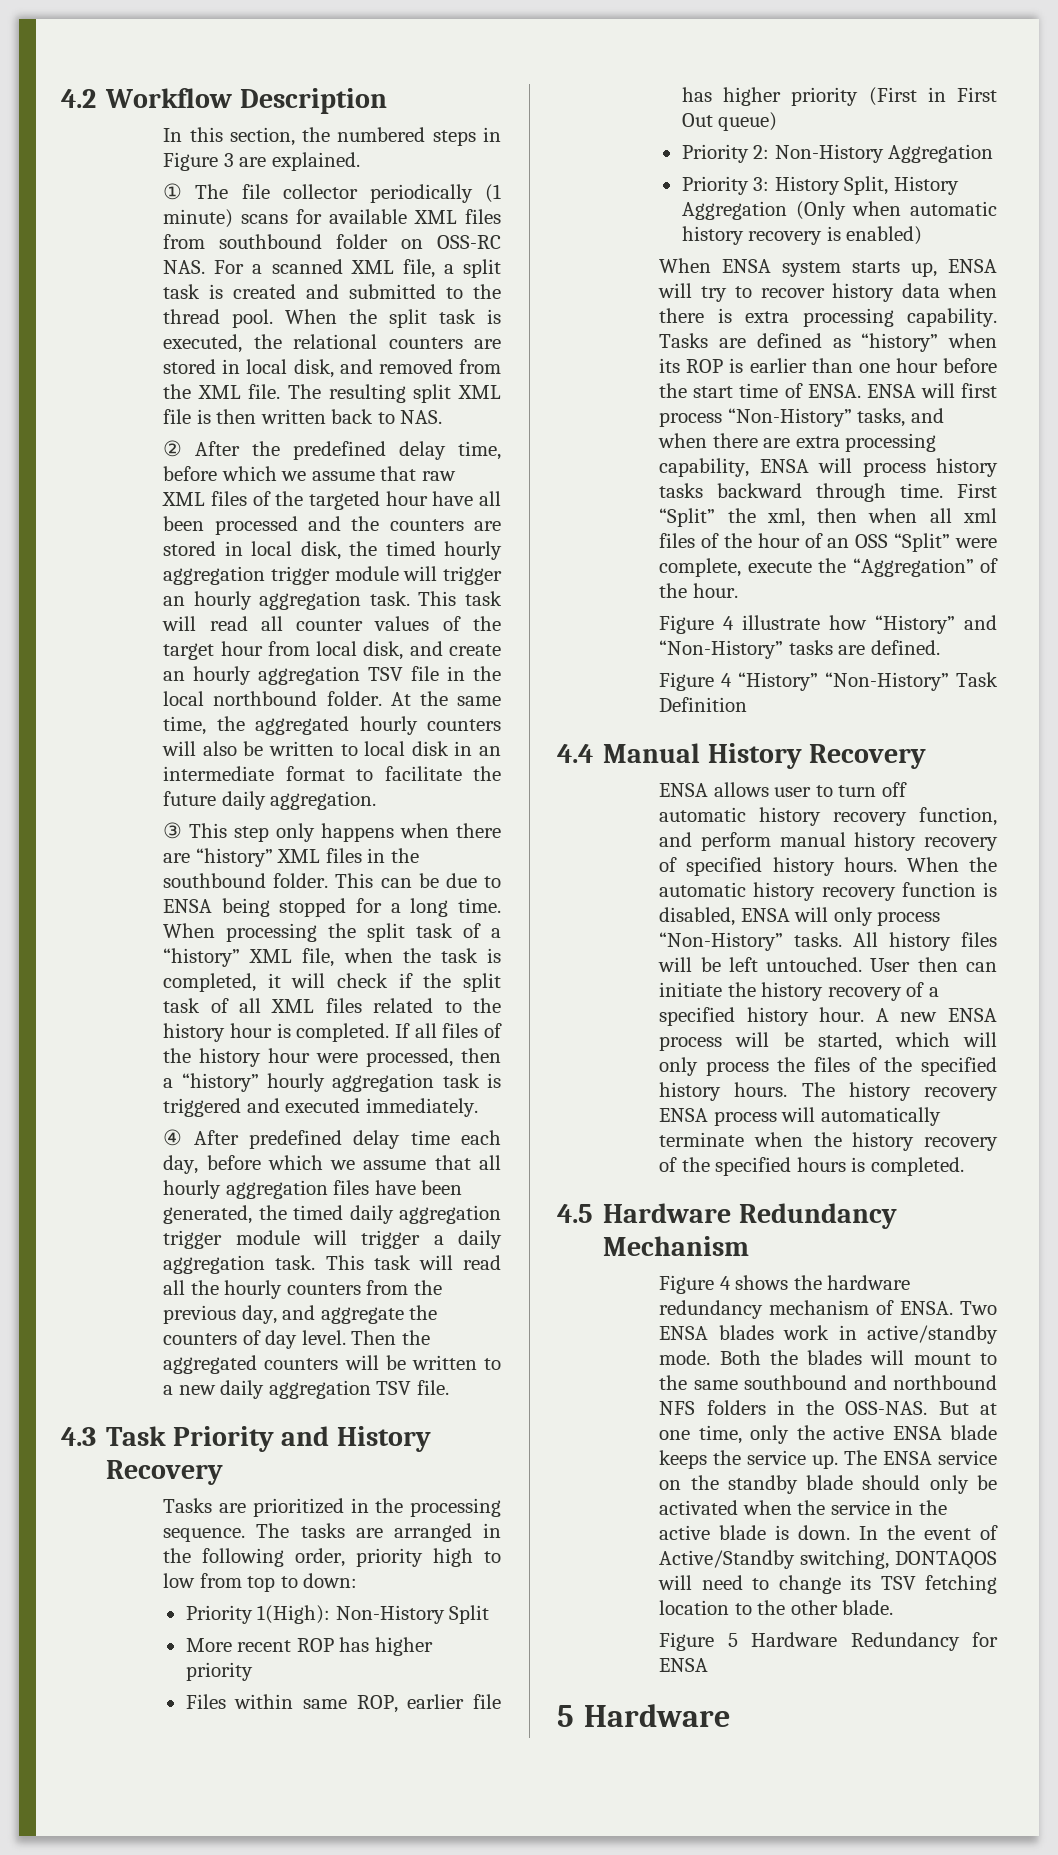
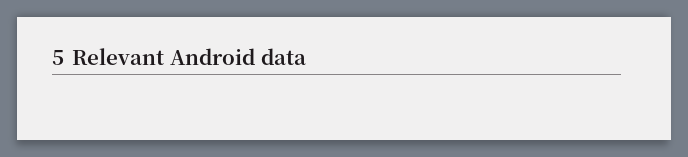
[61,88,387,114] [163,127,502,146] [163,152,360,171] [163,183,501,203] [163,209,501,228] [163,234,501,249] [163,259,502,278] [163,284,501,299] [163,309,501,328] [163,334,501,353] [163,359,502,378] [163,384,502,403] [163,409,443,424] [163,440,501,460] [163,466,456,481] [162,491,501,510] [163,516,502,535] [163,541,502,560] [163,566,502,585] [163,591,503,610] [162,616,502,631] [163,641,502,660] [163,666,501,685] [163,691,501,706] [163,716,501,735] [162,741,501,756] [163,766,501,781] [163,791,377,810] [163,822,501,842] [163,848,419,867] [163,873,502,888] [163,898,502,917] [163,923,501,942] [163,948,502,967] [163,973,502,992] [163,998,501,1013] [163,1023,502,1042] [163,1048,501,1067] [163,1073,502,1092] [163,1098,478,1117] [163,1129,502,1149] [163,1155,502,1174] [163,1180,463,1199] [163,1205,501,1224] [163,1230,503,1249] [163,1255,502,1274] [163,1280,442,1299] [163,1305,438,1324] [163,1330,430,1349] [163,1355,501,1374] [163,1380,449,1399] [61,1426,431,1452] [106,1460,224,1485] [163,1498,501,1517] [163,1523,501,1542] [163,1548,501,1567] [163,1573,358,1592] [185,1605,490,1624] [185,1637,433,1656] [185,1662,253,1681] [185,1694,501,1713] [681,87,997,106] [681,112,778,131] [681,144,994,163] [681,176,959,195] [681,201,997,220] [681,226,923,245] [659,258,997,277] [658,283,998,302] [659,308,997,327] [659,333,997,352] [659,358,997,373] [659,383,997,398] [659,408,944,427] [658,433,937,452] [659,458,998,477] [659,483,997,502] [659,508,998,527] [659,533,997,552] [659,558,998,577] [659,583,738,598] [659,615,997,634] [659,640,940,659] [659,672,998,691] [659,697,748,712] [557,743,927,769] [659,782,907,797] [659,807,997,826] [659,832,998,851] [659,857,998,876] [659,882,997,901] [659,907,941,926] [659,932,997,951] [658,957,998,972] [659,982,939,1001] [659,1007,997,1026] [659,1032,997,1051] [659,1057,997,1076] [659,1082,998,1101] [659,1107,941,1126] [659,1132,998,1151] [659,1157,964,1176] [557,1203,897,1229] [603,1236,750,1256] [659,1275,911,1294] [659,1300,997,1319] [659,1325,998,1344] [659,1350,998,1365] [659,1375,997,1390] [659,1400,998,1415] [659,1425,997,1444] [659,1450,997,1469] [659,1475,998,1494] [659,1500,947,1515] [659,1525,998,1540] [659,1550,997,1569] [658,1575,997,1594] [659,1600,894,1615] [659,1632,998,1651] [659,1658,709,1672] [557,1704,731,1727] 4.2 Workflow Description // In this section, the numbered steps in Figure 3 are explained. // ① The file collector periodically (1 minute) scans for available XML files from southbound folder on OSS-RC NAS. For a scanned XML file, a split task is created and submitted to the thread pool. When the split task is executed, the relational counters are stored in local disk, and removed from the XML file. The resulting split XML file is then written back to NAS. // ② After the predefined delay time, before which we assume that raw XML files of the targeted hour have all been processed and the counters are stored in local disk, the timed hourly aggregation trigger module will trigger an hourly aggregation task. This task will read all counter values of the target hour from local disk, and create an hourly aggregation TSV file in the local northbound folder. At the same time, the aggregated hourly counters will also be written to local disk in an intermediate format to facilitate the future daily aggregation. // ③ This step only happens when there are “history” XML files in the southbound folder. This can be due to ENSA being stopped for a long time. When processing the split task of a “history” XML file, when the task is completed, it will check if the split task of all XML files related to the history hour is completed. If all files of the history hour were processed, then a “history” hourly aggregation task is triggered and executed immediately. // ④ After predefined delay time each day, before which we assume that all hourly aggregation files have been generated, the timed daily aggregation trigger module will trigger a daily aggregation task. This task will read all the hourly counters from the previous day, and aggregate the counters of day level. Then the aggregated counters will be written to a new daily aggregation TSV file. // 4.3 Task Priority and History Recovery // Tasks are prioritized in the processing sequence. The tasks are arranged in the following order, priority high to low from top to down: // Priority 1(High): Non-History Split // More recent ROP has higher priority // Files within same ROP, earlier file has higher priority (First in First Out queue) // Priority 2: Non-History Aggregation // Priority 3: History Split, History Aggregation (Only when automatic history recovery is enabled) // When ENSA system starts up, ENSA will try to recover history data when there is extra processing capability. Tasks are defined as “history” when its ROP is earlier than one hour before the start time of ENSA. ENSA will first process “Non-History” tasks, and when there are extra processing capability, ENSA will process history tasks backward through time. First “Split” the xml, then when all xml files of the hour of an OSS “Split” were complete, execute the “Aggregation” of the hour. // Figure 4 illustrate how “History” and “Non-History” tasks are defined. // Figure 4 “History” “Non-History” Task Definition // 4.4 Manual History Recovery // ENSA allows user to turn off automatic history recovery function, and perform manual history recovery of specified history hours. When the automatic history recovery function is disabled, ENSA will only process “Non-History” tasks. All history files will be left untouched. User then can initiate the history recovery of a specified history hour. A new ENSA process will be started, which will only process the files of the specified history hours. The history recovery ENSA process will automatically terminate when the history recovery of the specified hours is completed. // 4.5 Hardware Redundancy Mechanism // Figure 4 shows the hardware redundancy mechanism of ENSA. Two ENSA blades work in active/standby mode. Both the blades will mount to the same southbound and northbound NFS folders in the OSS-NAS. But at one time, only the active ENSA blade keeps the service up. The ENSA service on the standby blade should only be activated when the service in the active blade is down. In the event of Active/Standby switching, DONTAQOS will need to change its TSV fetching location to the other blade. // Figure 5 Hardware Redundancy for ENSA // 5 Hardware -> [52,48,306,65] 5 Relevant Android data

